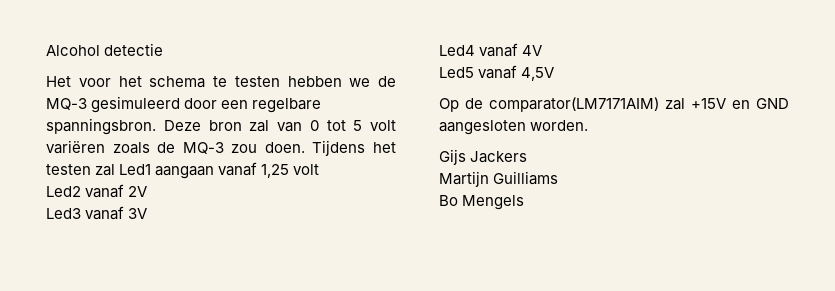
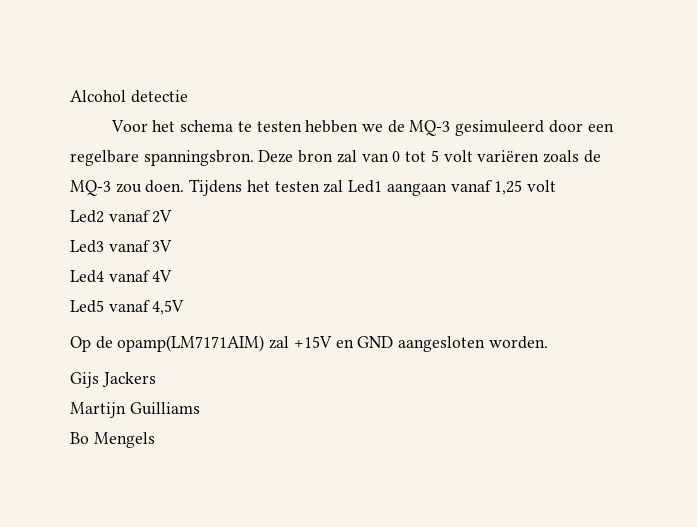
[46,76,111,87] Het voor -> [110,120,148,132] Voor
[489,97,659,112] comparator(LM7171AIM) -> [117,335,265,352] opamp(LM7171AIM)

